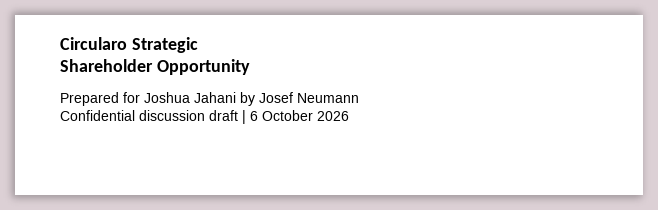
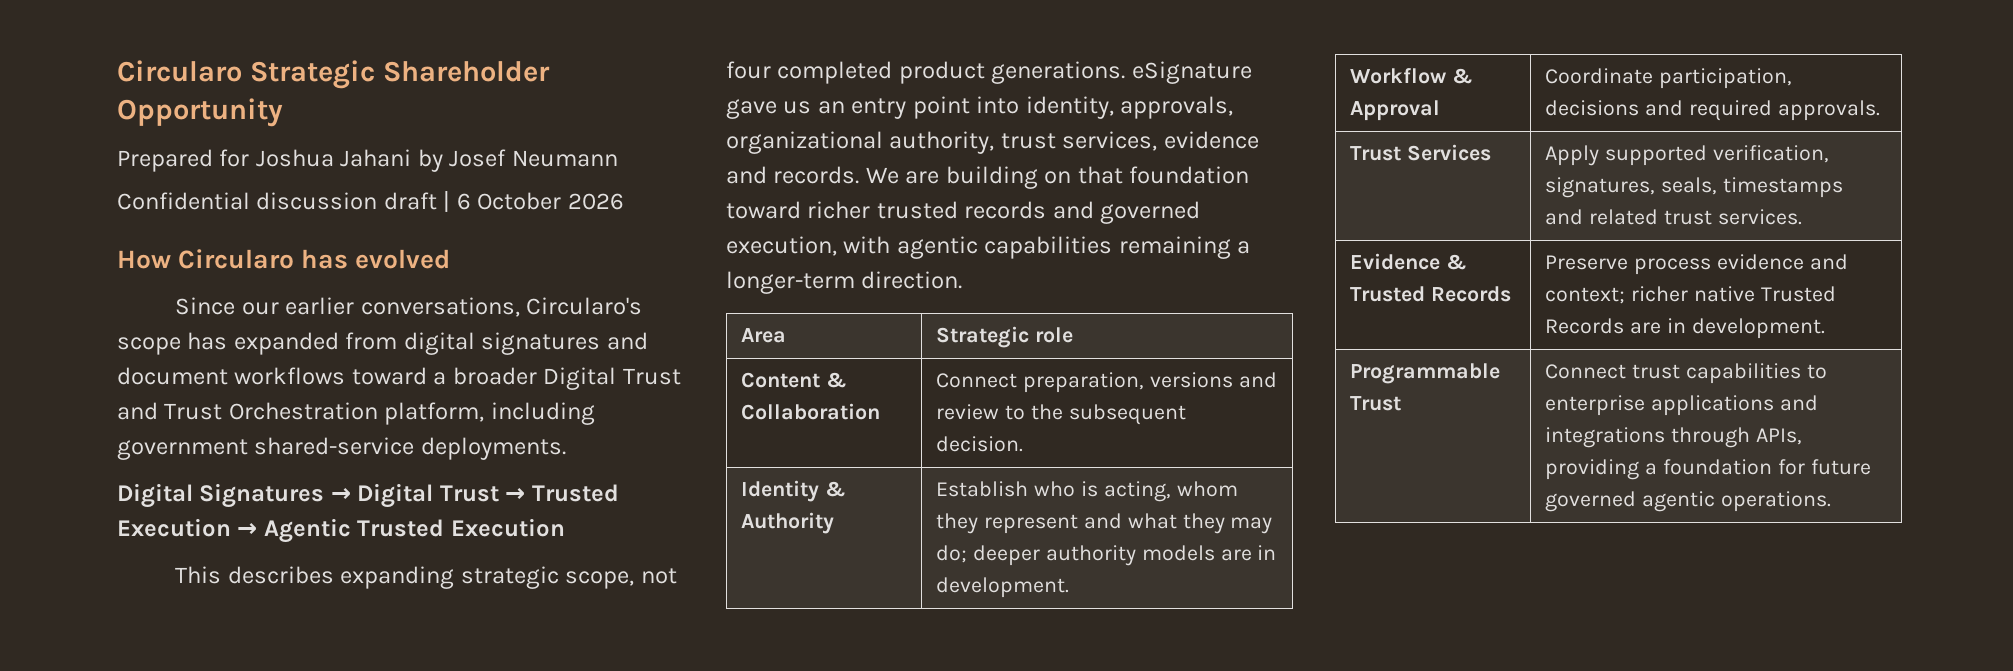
(198, 45) // -> (375, 74) none
(349, 116) none -> [117,249,451,269] [175,297,643,317] [117,332,648,355] [117,367,681,390] [117,402,595,425] [117,437,566,460] [117,483,619,508] [117,518,565,543] [175,566,677,589] [726,61,1252,84] [726,96,1234,119] [726,131,1259,154] [726,166,1250,189] [726,201,1201,224] [726,236,1251,259] [726,271,963,294] [741,328,787,343] [936,326,1074,348] [741,372,848,388] [741,403,881,420] [936,372,1277,393] [936,404,1186,425] [936,436,1024,452] [741,480,847,502] [741,512,835,534] [936,481,1238,502] [936,513,1273,534] [936,545,1277,566] [936,577,1070,598] [1350,68,1474,84] [1350,100,1441,121] [1545,68,1793,89] [1545,100,1880,121] [1350,144,1492,161] [1545,145,1829,166] [1545,177,1843,198] [1545,209,1802,225] [1350,253,1468,270] [1350,286,1512,302] [1545,254,1848,275] [1545,286,1836,304] [1545,318,1825,339] [1350,363,1501,384] [1350,396,1402,411] [1545,363,1827,384] [1545,395,1818,416] [1545,427,1802,448] [1545,459,1871,480] [1545,491,1831,512] // How Circularo has evolved // Since our earlier conversations, Circularo's scope has expanded from digital signatures and document workflows toward a broader Digital Trust and Trust Orchestration platform, including government shared-service deployments. // Digital Signatures → Digital Trust → Trusted Execution → Agentic Trusted Execution // This describes expanding strategic scope, not four completed product generations. eSignature gave us an entry point into identity, approvals, organizational authority, trust services, evidence and records. We are building on that foundation toward richer trusted records and governed execution, with agentic capabilities remaining a longer-term direction. // Area | Strategic role // Content & Collaboration | Connect preparation, versions and review to the subsequent decision. // Identity & Authority | Establish who is acting, whom they represent and what they may do; deeper authority models are in development. // Workflow & Approval | Coordinate participation, decisions and required approvals. // Trust Services | Apply supported verification, signatures, seals, timestamps and related trust services. // Evidence & Trusted Records | Preserve process evidence and context; richer native Trusted Records are in development. // Programmable Trust | Connect trust capabilities to enterprise applications and integrations through APIs, providing a foundation for future governed agentic operations.

